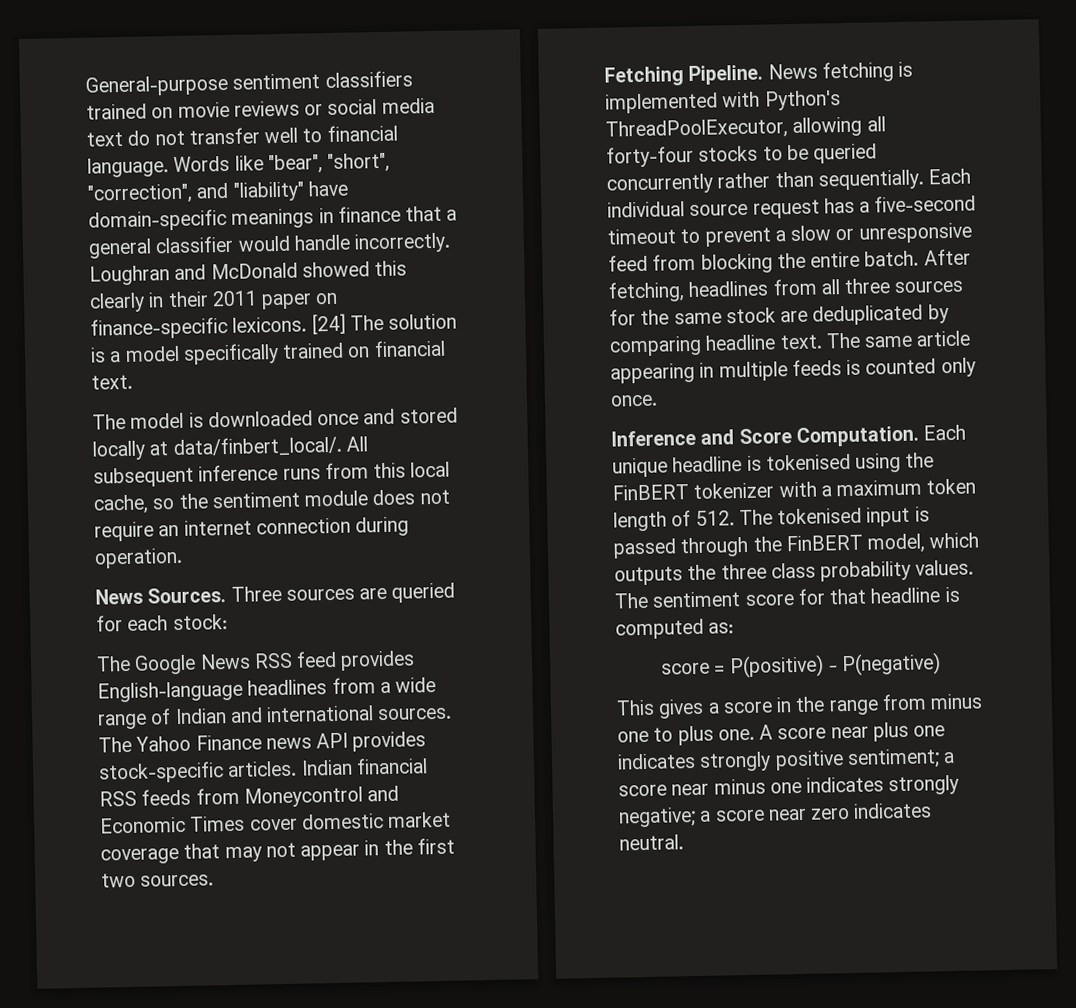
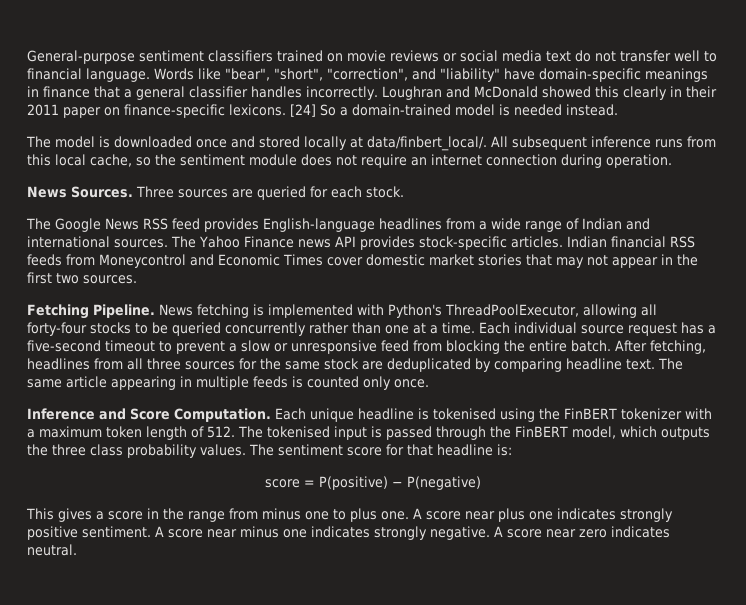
[237,234,351,252] would handle -> [251,86,302,98] handles
[349,313,458,331] [90,339,446,365] [91,374,133,390] The solution is a model specifically trained on financial text. -> [320,104,618,116] So a domain-trained model is needed instead.
[172,614,228,631] stock: -> [366,186,404,198] stock.
[100,848,179,865] coverage -> [478,254,522,266] stories
[817,169,924,191] sequentially. -> [385,322,475,334] one at a time.
[944,586,960,603] [615,618,735,640] is computed as: -> [497,444,512,456] is:
[846,748,956,770] sentiment; a -> [82,526,164,538] sentiment. A
[618,807,712,828] negative; a -> [430,526,503,540] negative. A

